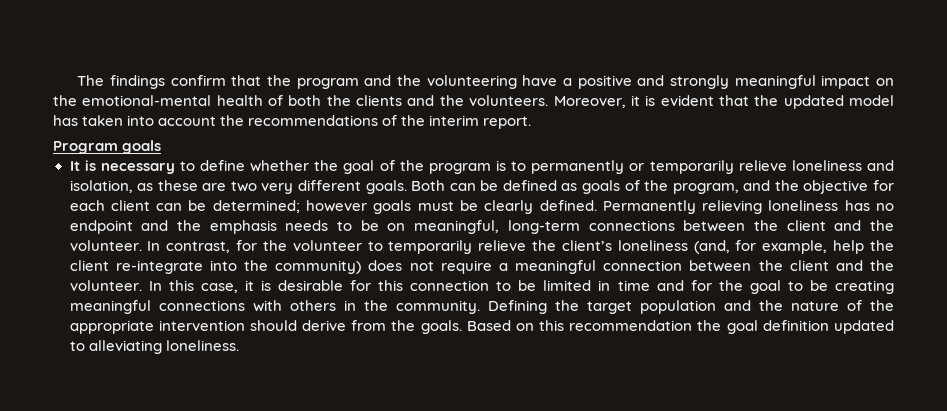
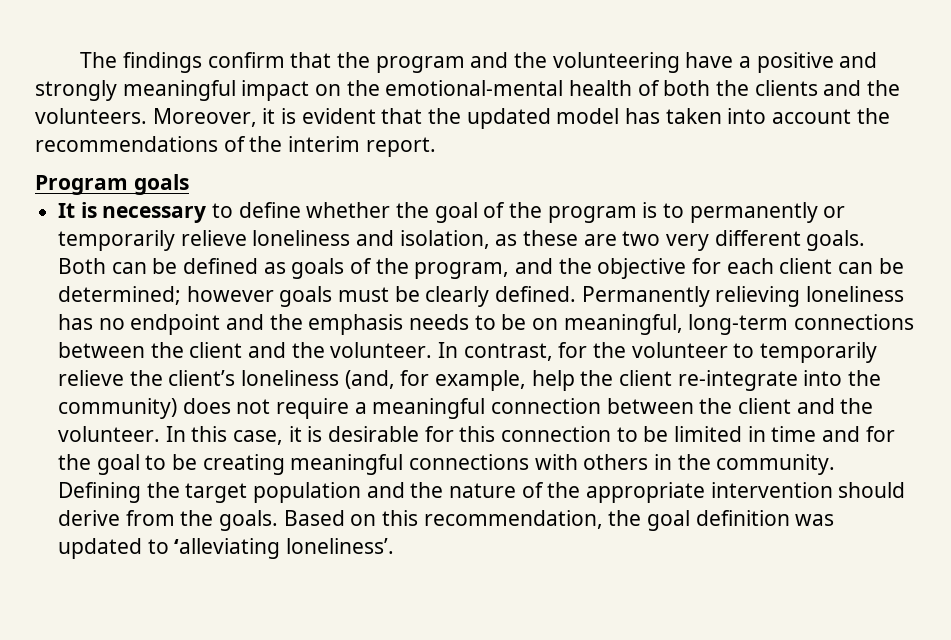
[569,320,693,331] recommendation -> [423,510,603,529] recommendation,
(829, 325) none -> [795,514,835,526] was
[88,340,239,354] alleviating loneliness. -> [174,538,395,559] ‘alleviating loneliness’.

